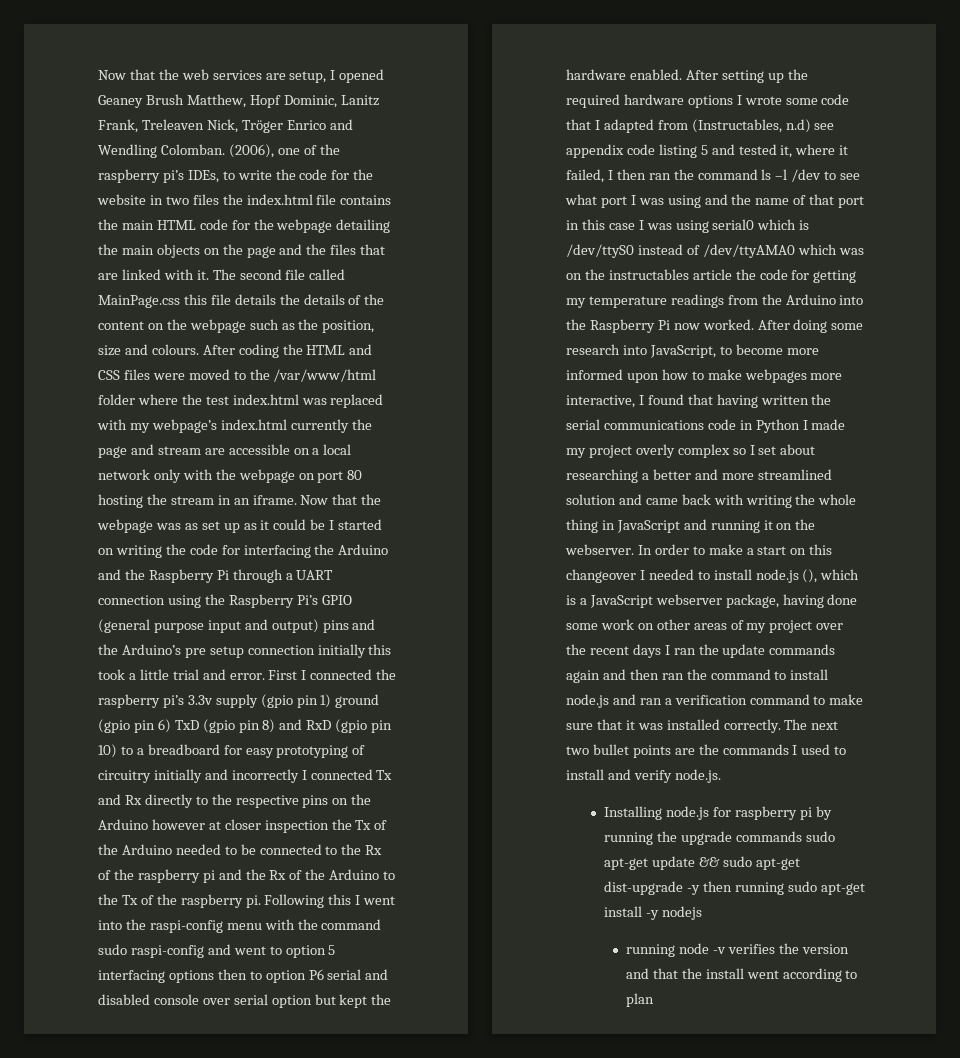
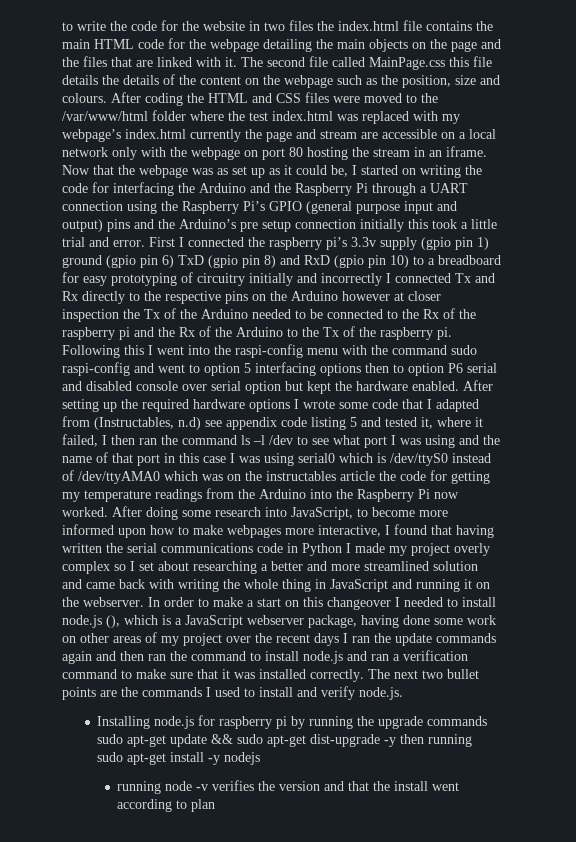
[98,69,385,83] [98,94,379,108] [98,119,353,133] [98,144,340,158] [98,169,219,183] Now that the web services are setup, I opened Geaney Brush Matthew, Hopf Dominic, Lanitz Frank, Treleaven Nick, Tröger Enrico and Wendling Colomban. (2006), one of the raspberry pi’s IDEs, -> (62, 26) none
[310,519,326,530] be -> [331,165,348,177] be,

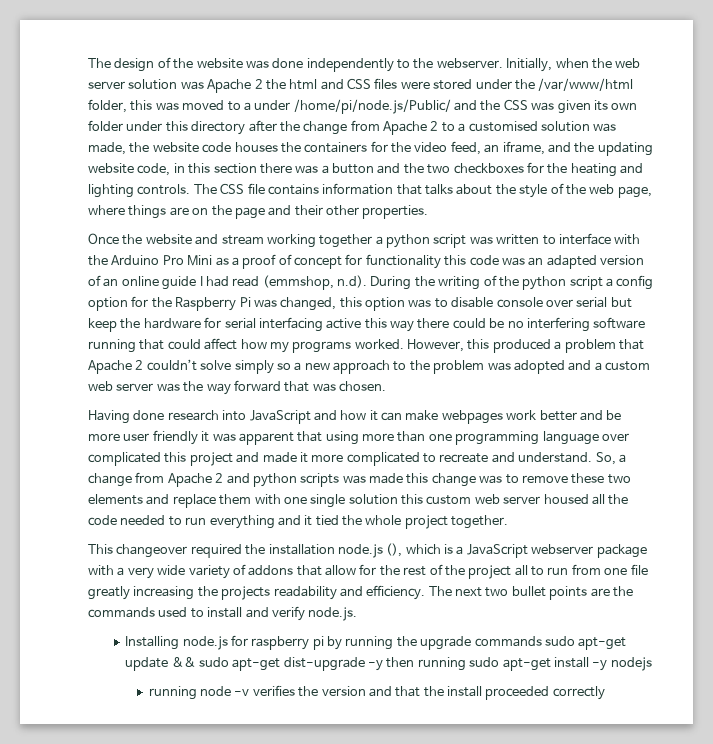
[62,20,493,31] [62,38,501,52] [62,56,492,70] [62,74,500,88] [62,92,438,106] [62,110,460,124] [62,129,496,142] [62,146,487,160] [62,165,482,178] [62,182,468,196] [62,201,457,214] [62,219,497,232] [62,237,489,250] [62,255,501,268] [62,272,495,286] [62,291,441,304] [62,308,476,322] [62,326,452,340] [62,344,477,358] [62,362,497,376] [62,380,493,394] [62,399,479,412] [62,416,483,430] [62,434,500,448] [62,452,491,466] [62,470,490,484] [62,488,459,502] [62,506,448,520] [62,524,494,538] [62,543,490,556] [62,561,478,574] [62,579,490,592] [62,597,496,610] to write the code for the website in two files the index.html file contains the main HTML code for the webpage detailing the main objects on the page and the files that are linked with it. The second file called MainPage.css this file details the details of the content on the webpage such as the position, size and colours. After coding the HTML and CSS files were moved to the /var/www/html folder where the test index.html was replaced with my webpage’s index.html currently the page and stream are accessible on a local network only with the webpage on port 80 hosting the stream in an iframe. Now that the webpage was as set up as it could be, I started on writing the code for interfacing the Arduino and the Raspberry Pi through a UART connection using the Raspberry Pi’s GPIO (general purpose input and output) pins and the Arduino’s pre setup connection initially this took a little trial and error. First I connected the raspberry pi’s 3.3v supply (gpio pin 1) ground (gpio pin 6) TxD (gpio pin 8) and RxD (gpio pin 10) to a breadboard for easy prototyping of circuitry initially and incorrectly I connected Tx and Rx directly to the respective pins on the Arduino however at closer inspection the Tx of the Arduino needed to be connected to the Rx of the raspberry pi and the Rx of the Arduino to the Tx of the raspberry pi. Following this I went into the raspi-config menu with the command sudo raspi-config and went to option 5 interfacing options then to option P6 serial and disabled console over serial option but kept the hardware enabled. After setting up the required hardware options I wrote some code that I adapted from (Instructables, n.d) see appendix code listing 5 and tested it, where it failed, I then ran the command ls –l /dev to see what port I was using and the name of that port in this case I was using serial0 which is /dev/ttyS0 instead of /dev/ttyAMA0 which was on the instructables article the code for getting my temperature readings from the Arduino into the Raspberry Pi now worked. After doing some research into JavaScript, to become more informed upon how to make webpages more interactive, I found that having written the serial communications code in Python I made my project overly complex so I set about researching a better and more streamlined solution and came back with writing the whole thing in JavaScript and running it on the webserver. In order to make a start on this changeover I needed to install -> [88,57,641,72] [88,78,634,93] [88,99,638,114] [88,120,617,135] [88,141,653,156] [88,162,643,177] [88,183,652,198] [88,205,429,219] [88,233,641,248] [88,254,644,269] [88,275,654,290] [88,296,632,311] [88,317,646,332] [88,338,644,353] [88,359,650,374] [88,380,386,395] [88,410,622,424] [88,430,629,445] [88,452,626,466] [88,472,631,487] [88,494,629,508] [88,515,509,529] [88,544,335,558] The design of the website was done independently to the webserver. Initially, when the web server solution was Apache 2 the html and CSS files were stored under the /var/www/html folder, this was moved to a under /home/pi/node.js/Public/ and the CSS was given its own folder under this directory after the change from Apache 2 to a customised solution was made, the website code houses the containers for the video feed, an iframe, and the updating website code, in this section there was a button and the two checkboxes for the heating and lighting controls. The CSS file contains information that talks about the style of the web page, where things are on the page and their other properties. // Once the website and stream working together a python script was written to interface with the Arduino Pro Mini as a proof of concept for functionality this code was an adapted version of an online guide I had read (emmshop, n.d). During the writing of the python script a config option for the Raspberry Pi was changed, this option was to disable console over serial but keep the hardware for serial interfacing active this way there could be no interfering software running that could affect how my programs worked. However, this produced a problem that Apache 2 couldn’t solve simply so a new approach to the problem was adopted and a custom web server was the way forward that was chosen. // Having done research into JavaScript and how it can make webpages work better and be more user friendly it was apparent that using more than one programming language over complicated this project and made it more complicated to recreate and understand. So, a change from Apache 2 and python scripts was made this change was to remove these two elements and replace them with one single solution this custom web server housed all the code needed to run everything and it tied the whole project together. // This changeover required the installation
[308,615,496,628] [62,632,496,646] [62,650,468,664] [62,669,364,682] package, having done some work on other areas of my project over the recent days I ran the update commands again and then ran the command to install node.js and ran a verification command to make sure that it was installed correctly. -> [596,544,647,558] [88,564,648,579] [88,585,426,600] package with a very wide variety of addons that allow for the rest of the project all to run from one file greatly increasing the projects readability and efficiency.
[206,687,211,697] I -> (155, 612) none
[432,782,460,791] [117,799,216,812] went according to plan -> [485,686,605,700] proceeded correctly

